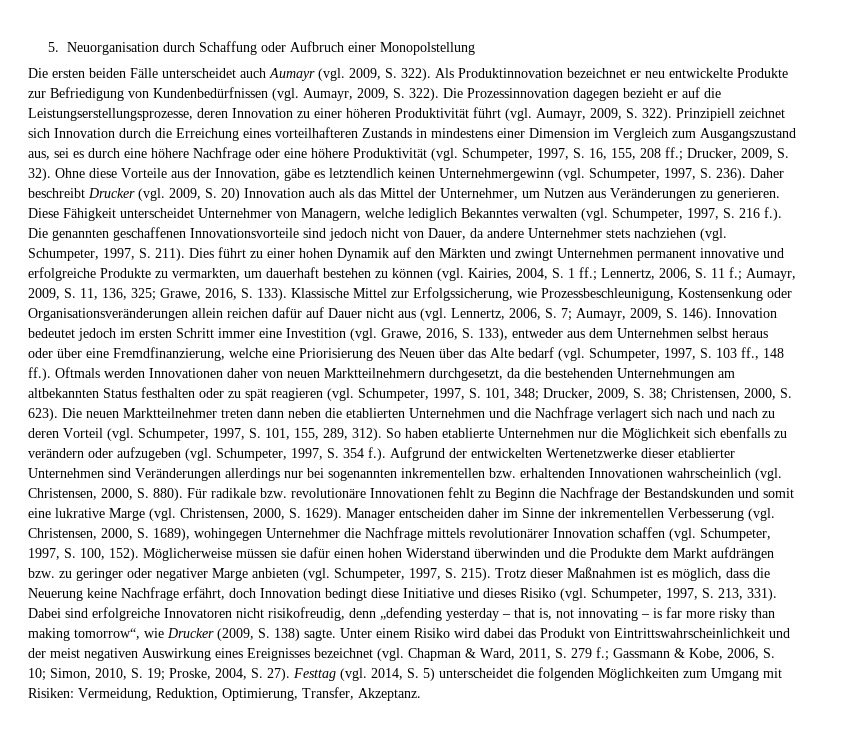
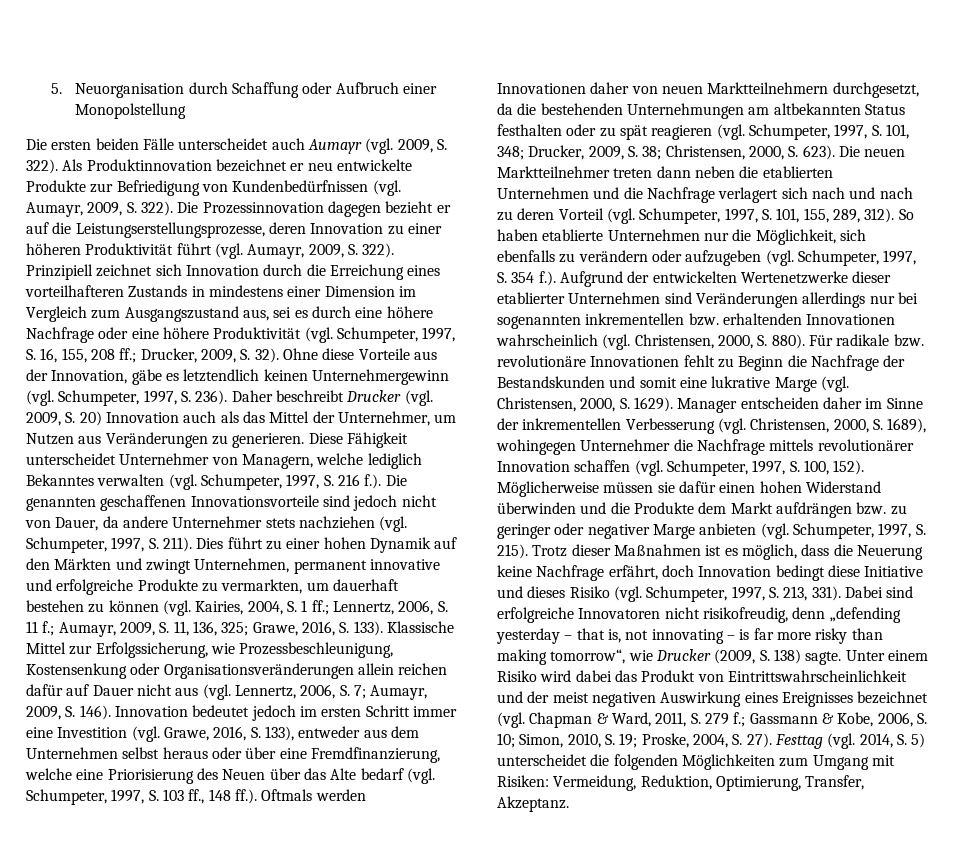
[557,248,633,258] Unternehmen -> [194,558,290,573] Unternehmen,
[622,428,690,441] Möglichkeit -> [755,229,836,245] Möglichkeit,

